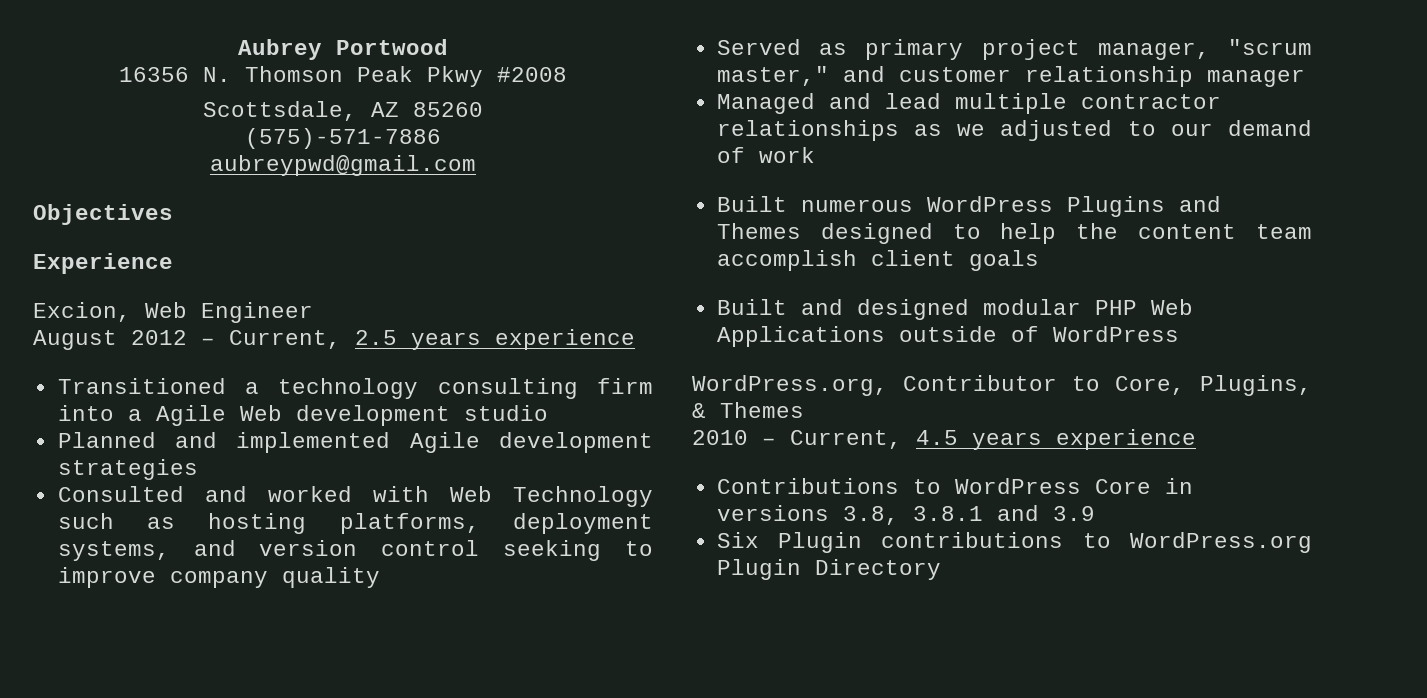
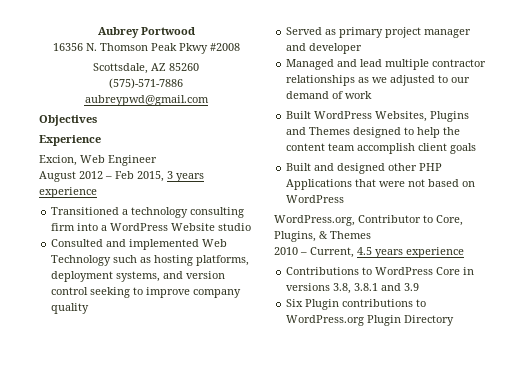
[229,330,397,349] Current, 2.5 -> [115,171,173,182] Feb 2015, 3
[155,405,548,426] [57,432,653,453] [57,459,198,480] Agile Web development studio // Planned and implemented Agile development strategies -> [110,223,252,231] WordPress Website studio
[267,486,429,502] worked with -> [129,239,200,250] implemented
[1097,39,1312,60] [716,66,1305,87] manager, "scrum master," and customer relationship manager -> [424,29,472,38] [286,43,363,54] manager and developer
[800,196,1053,212] numerous WordPress -> [314,111,428,122] WordPress Websites,
[982,299,1193,315] [716,326,1039,347] modular PHP Web Applications outside of -> [388,163,443,171] [286,179,476,190] other PHP Applications that were not based on

